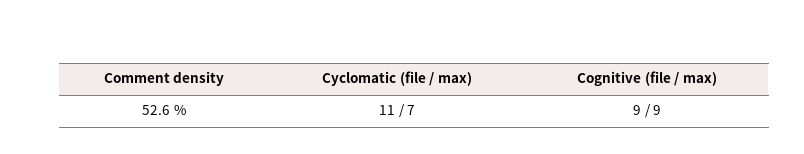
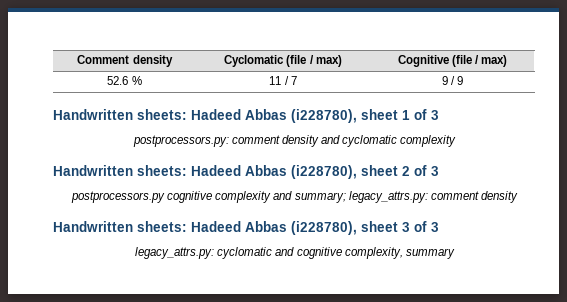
(662, 110) none -> [53,109,439,123] [132,135,457,147] [53,165,439,179] [71,191,518,203] [53,221,439,235] [135,247,455,259] // Handwritten sheets: Hadeed Abbas (i228780), sheet 1 of 3 // postprocessors.py: comment density and cyclomatic complexity // Handwritten sheets: Hadeed Abbas (i228780), sheet 2 of 3 // postprocessors.py cognitive complexity and summary; legacy_attrs.py: comment density // Handwritten sheets: Hadeed Abbas (i228780), sheet 3 of 3 // legacy_attrs.py: cyclomatic and cognitive complexity, summary

